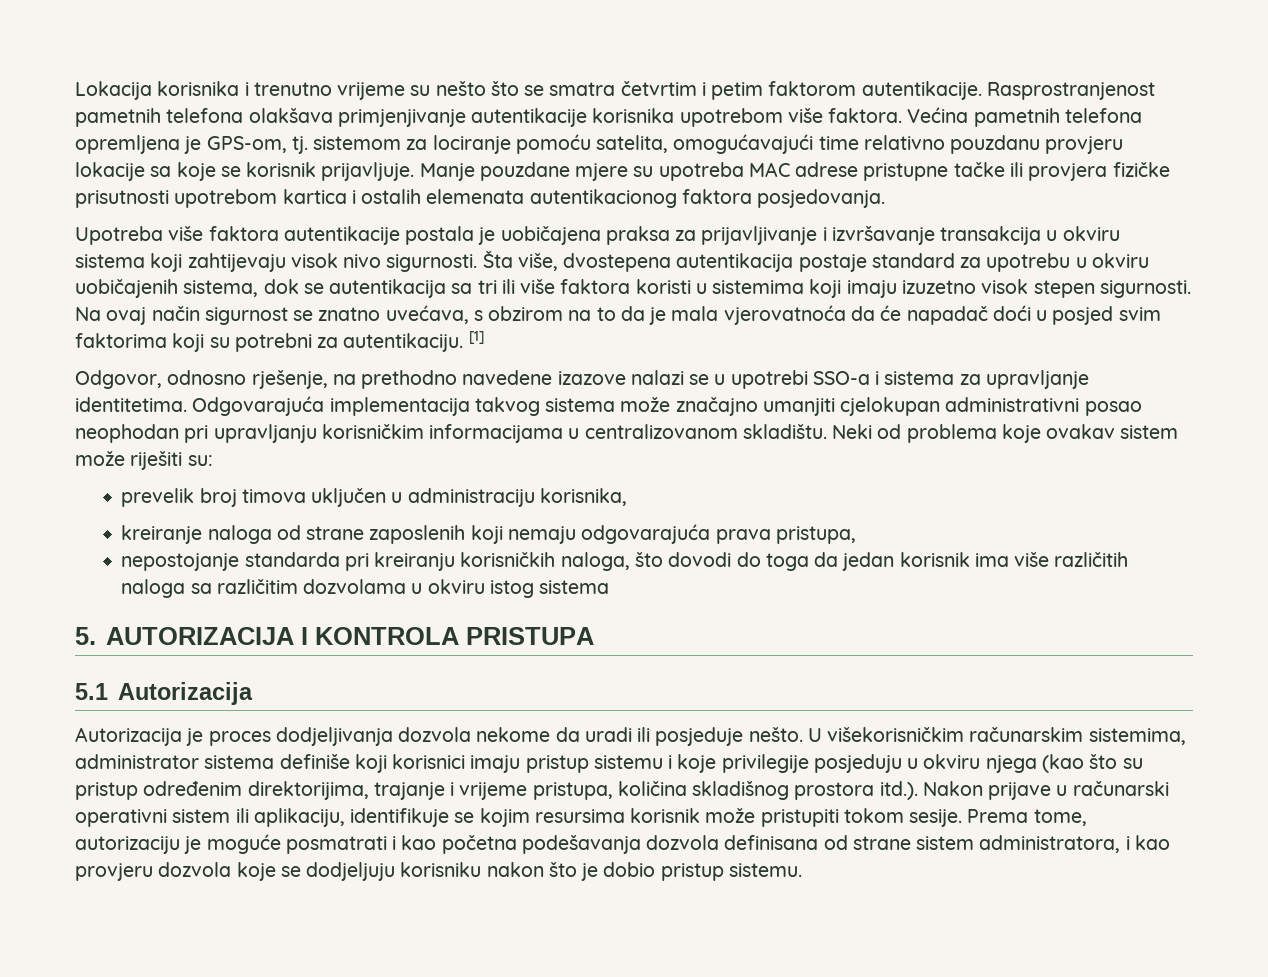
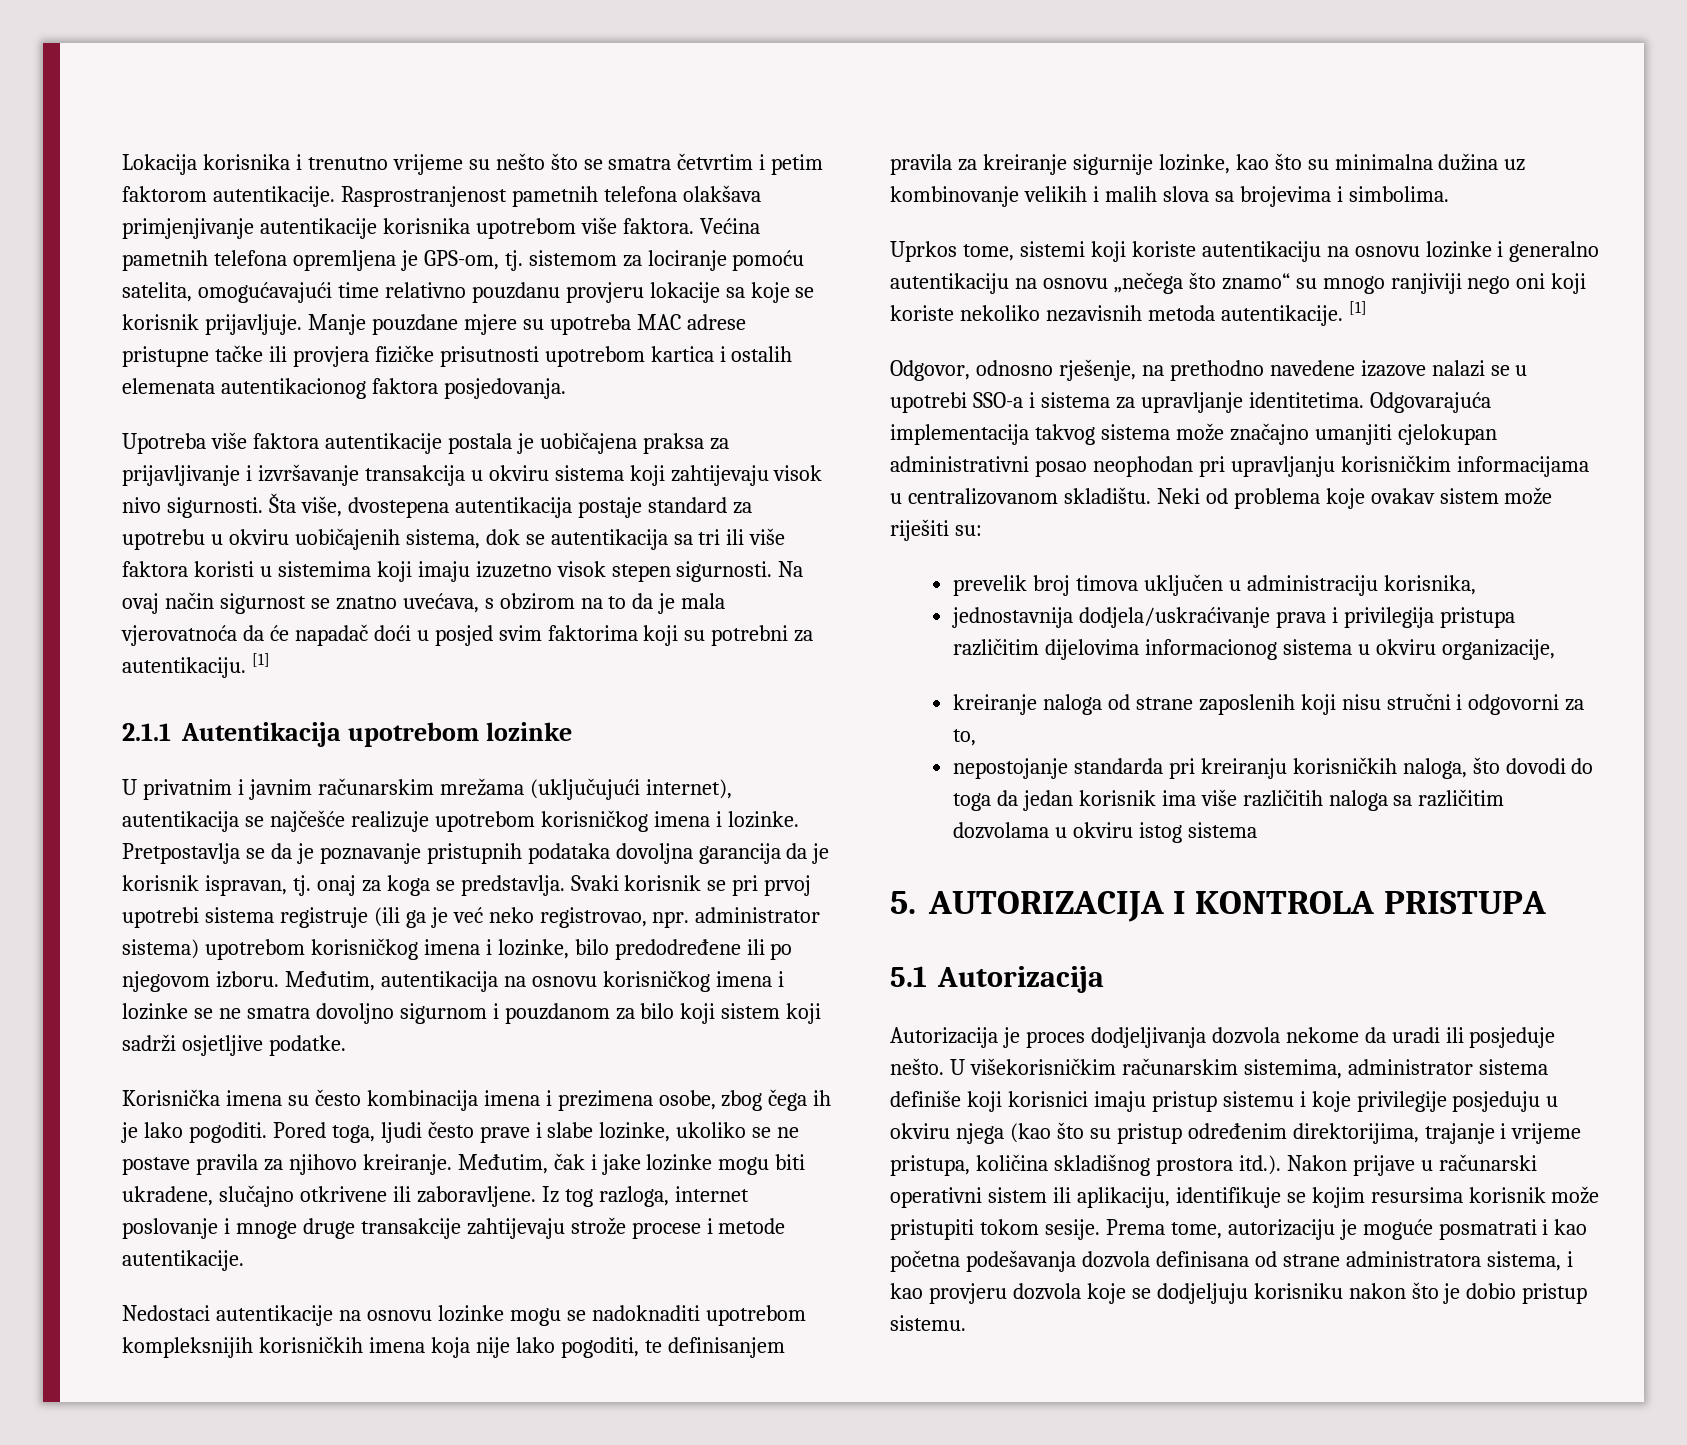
(484, 337) none -> [122,722,572,747] [122,778,732,800] [122,810,799,832] [122,843,830,864] [122,875,812,896] [122,907,821,928] [122,938,793,960] [122,970,784,992] [122,1003,822,1024] [122,1034,346,1056] [122,1089,832,1111] [121,1121,800,1143] [122,1153,806,1175] [122,1185,749,1207] [122,1217,786,1239] [122,1250,244,1271] [122,1305,806,1326] [122,1336,785,1358] [890,153,1526,175] [890,186,1449,207] [890,241,1600,262] [890,272,1587,294] [890,301,1367,326] // 2.1.1 Autentikacija upotrebom lozinke // U privatnim i javnim računarskim mrežama (uključujući internet), autentikacija se najčešće realizuje upotrebom korisničkog imena i lozinke. Pretpostavlja se da je poznavanje pristupnih podataka dovoljna garancija da je korisnik ispravan, tj. onaj za koga se predstavlja. Svaki korisnik se pri prvoj upotrebi sistema registruje (ili ga je već neko registrovao, npr. administrator sistema) upotrebom korisničkog imena i lozinke, bilo predodređene ili po njegovom izboru. Međutim, autentikacija na osnovu korisničkog imena i lozinke se ne smatra dovoljno sigurnom i pouzdanom za bilo koji sistem koji sadrži osjetljive podatke. // Korisnička imena su često kombinacija imena i prezimena osobe, zbog čega ih je lako pogoditi. Pored toga, ljudi često prave i slabe lozinke, ukoliko se ne postave pravila za njihovo kreiranje. Međutim, čak i jake lozinke mogu biti ukradene, slučajno otkrivene ili zaboravljene. Iz tog razloga, internet poslovanje i mnoge druge transakcije zahtijevaju strože procese i metode autentikacije. // Nedostaci autentikacije na osnovu lozinke mogu se nadoknaditi upotrebom kompleksnijih korisničkih imena koja nije lako pogoditi, te definisanjem pravila za kreiranje sigurnije lozinke, kao što su minimalna dužina uz kombinovanje velikih i malih slova sa brojevima i simbolima. // Uprkos tome, sistemi koji koriste autentikaciju na osnovu lozinke i generalno autentikaciju na osnovu „nečega što znamo“ su mnogo ranjiviji nego oni koji koriste nekoliko nezavisnih metoda autentikacije. [1]
(627, 497) none -> [951,607,1515,628] [952,638,1555,660] // jednostavnija dodjela/uskraćivanje prava i privilegija pristupa različitim dijelovima informacionog sistema u okviru organizacije,
[507,524,856,544] nemaju odgovarajuća prava pristupa, -> [1341,693,1585,715] [952,729,976,746] nisu stručni i odgovorni za to,
[916,835,1121,853] sistem administratora, -> [1345,1251,1561,1271] administratora sistema,

